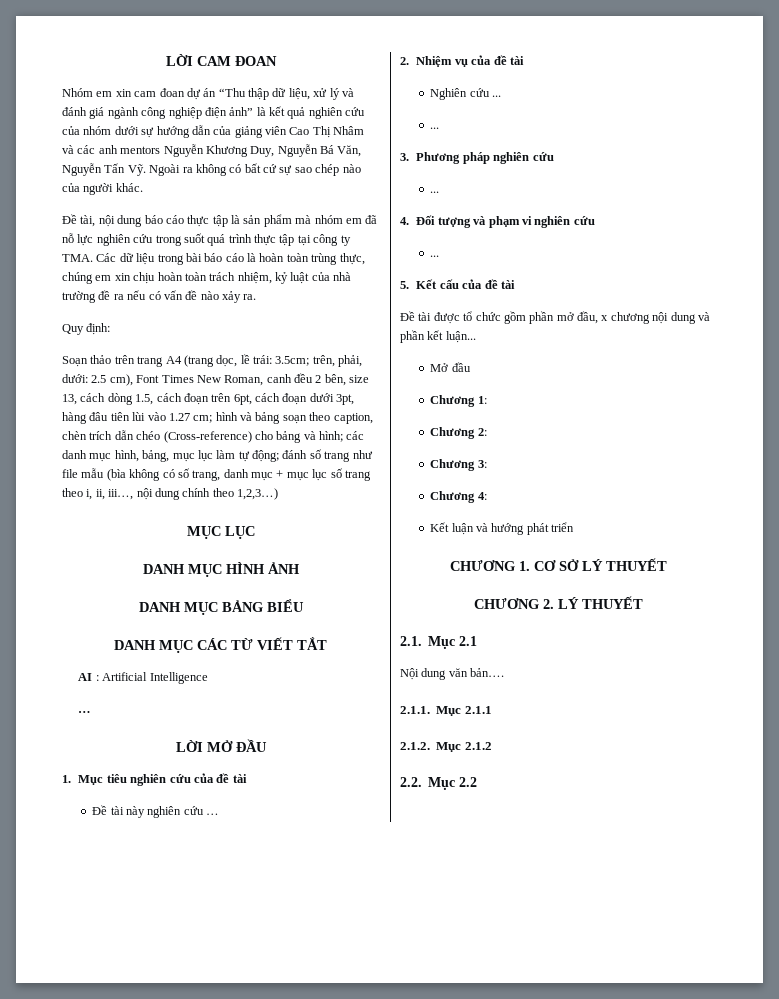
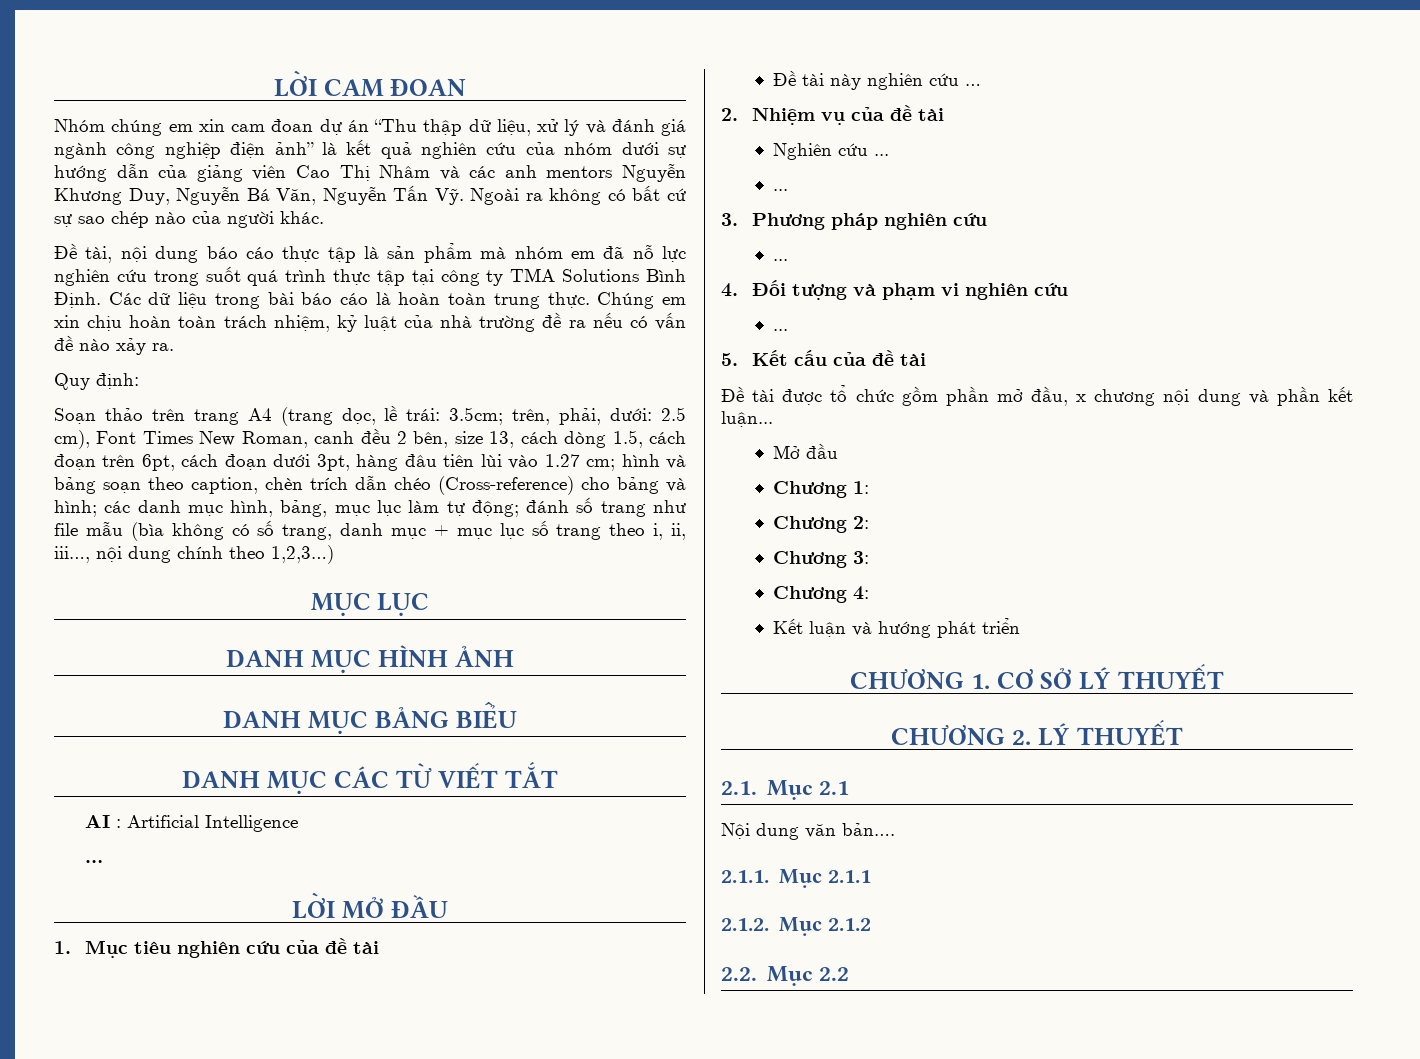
(93, 92) none -> [111,119,163,136] chúng
[62,254,93,262] TMA. -> [510,268,686,282] [54,292,101,308] TMA Solutions Bình Định.
[311,253,365,265] [62,272,93,284] trùng thực, chúng -> [493,292,655,309] trung thực. Chúng

